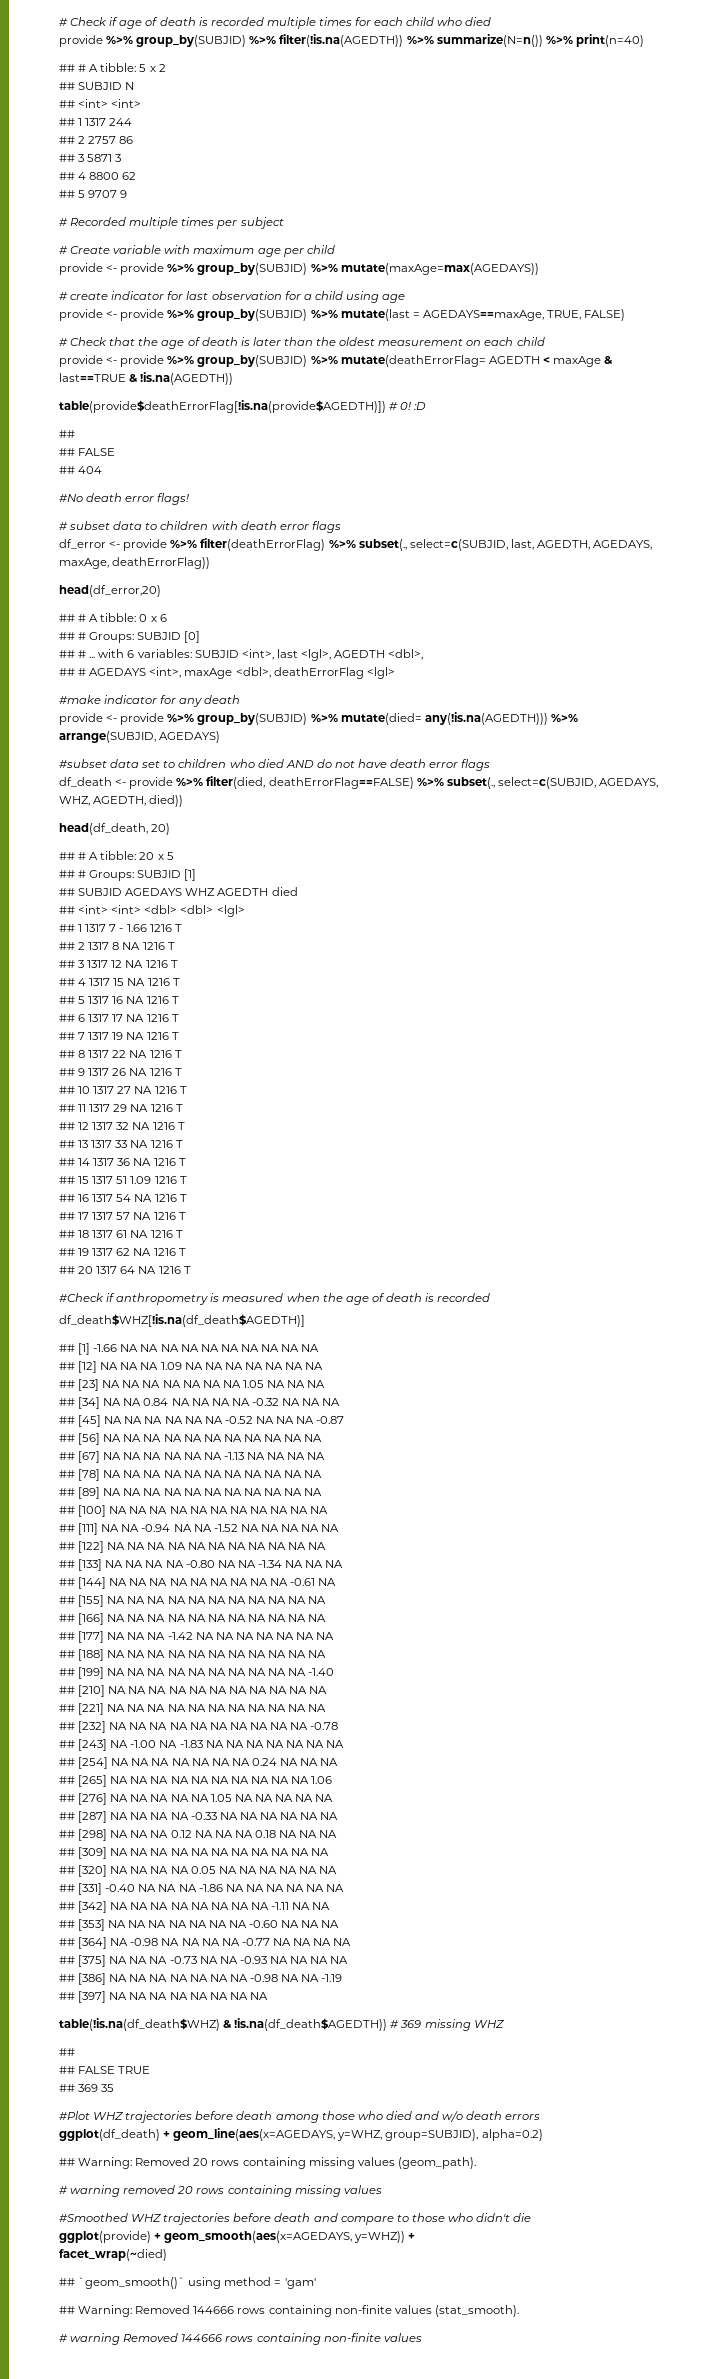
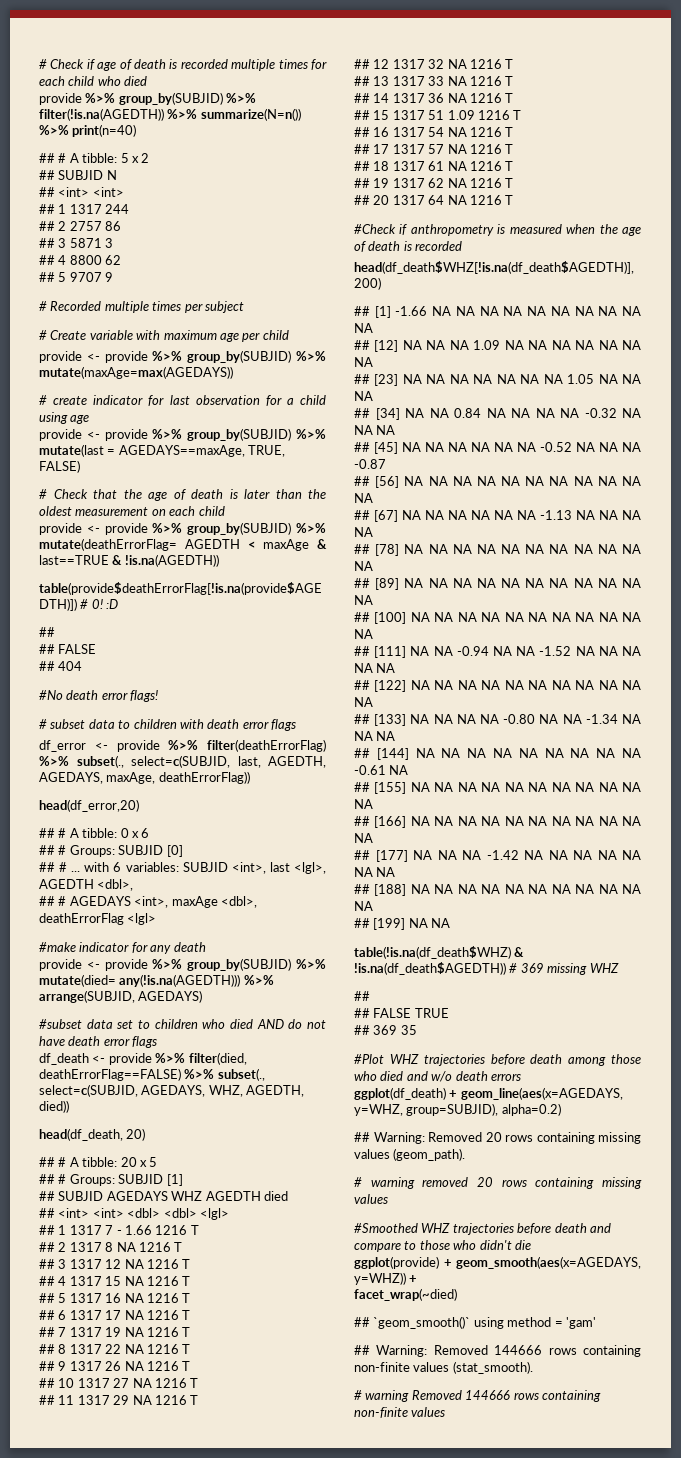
[59,1314,305,1327] df_death$WHZ[!is.na(df_death$AGEDTH)] -> [354,261,634,274] [354,277,381,290] head(df_death$WHZ[!is.na(df_death$AGEDTH)], 200)
[147,1668,335,1676] [59,1685,328,1697] [59,1703,327,1715] [59,1721,339,1733] [59,1739,345,1751] [59,1757,339,1769] [59,1775,333,1787] [59,1793,334,1805] [59,1811,339,1823] [59,1829,338,1841] [59,1847,330,1859] [59,1865,338,1877] [59,1883,345,1895] [59,1901,331,1913] [59,1919,340,1931] [59,1937,352,1949] [59,1955,349,1967] [59,1973,343,1985] [59,1991,268,2003] NA NA NA NA NA NA NA NA -1.40 // ## [210] NA NA NA NA NA NA NA NA NA NA NA // ## [221] NA NA NA NA NA NA NA NA NA NA NA // ## [232] NA NA NA NA NA NA NA NA NA NA -0.78 // ## [243] NA -1.00 NA -1.83 NA NA NA NA NA NA NA // ## [254] NA NA NA NA NA NA NA 0.24 NA NA NA // ## [265] NA NA NA NA NA NA NA NA NA NA 1.06 // ## [276] NA NA NA NA NA 1.05 NA NA NA NA NA // ## [287] NA NA NA NA -0.33 NA NA NA NA NA NA // ## [298] NA NA NA 0.12 NA NA NA 0.18 NA NA NA // ## [309] NA NA NA NA NA NA NA NA NA NA NA // ## [320] NA NA NA NA 0.05 NA NA NA NA NA NA // ## [331] -0.40 NA NA NA -1.86 NA NA NA NA NA NA // ## [342] NA NA NA NA NA NA NA NA -1.11 NA NA // ## [353] NA NA NA NA NA NA NA -0.60 NA NA NA // ## [364] NA -0.98 NA NA NA NA -0.77 NA NA NA NA // ## [375] NA NA NA -0.73 NA NA -0.93 NA NA NA NA // ## [386] NA NA NA NA NA NA NA -0.98 NA NA -1.19 // ## [397] NA NA NA NA NA NA NA NA -> (451, 923) none

